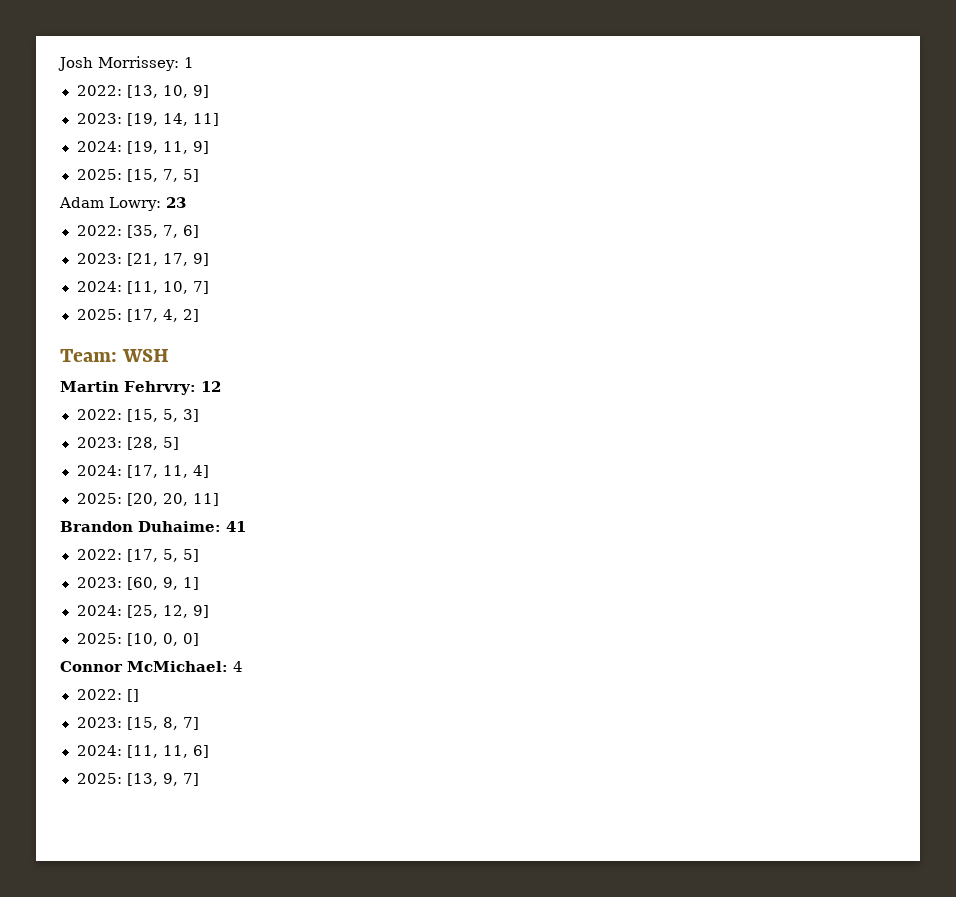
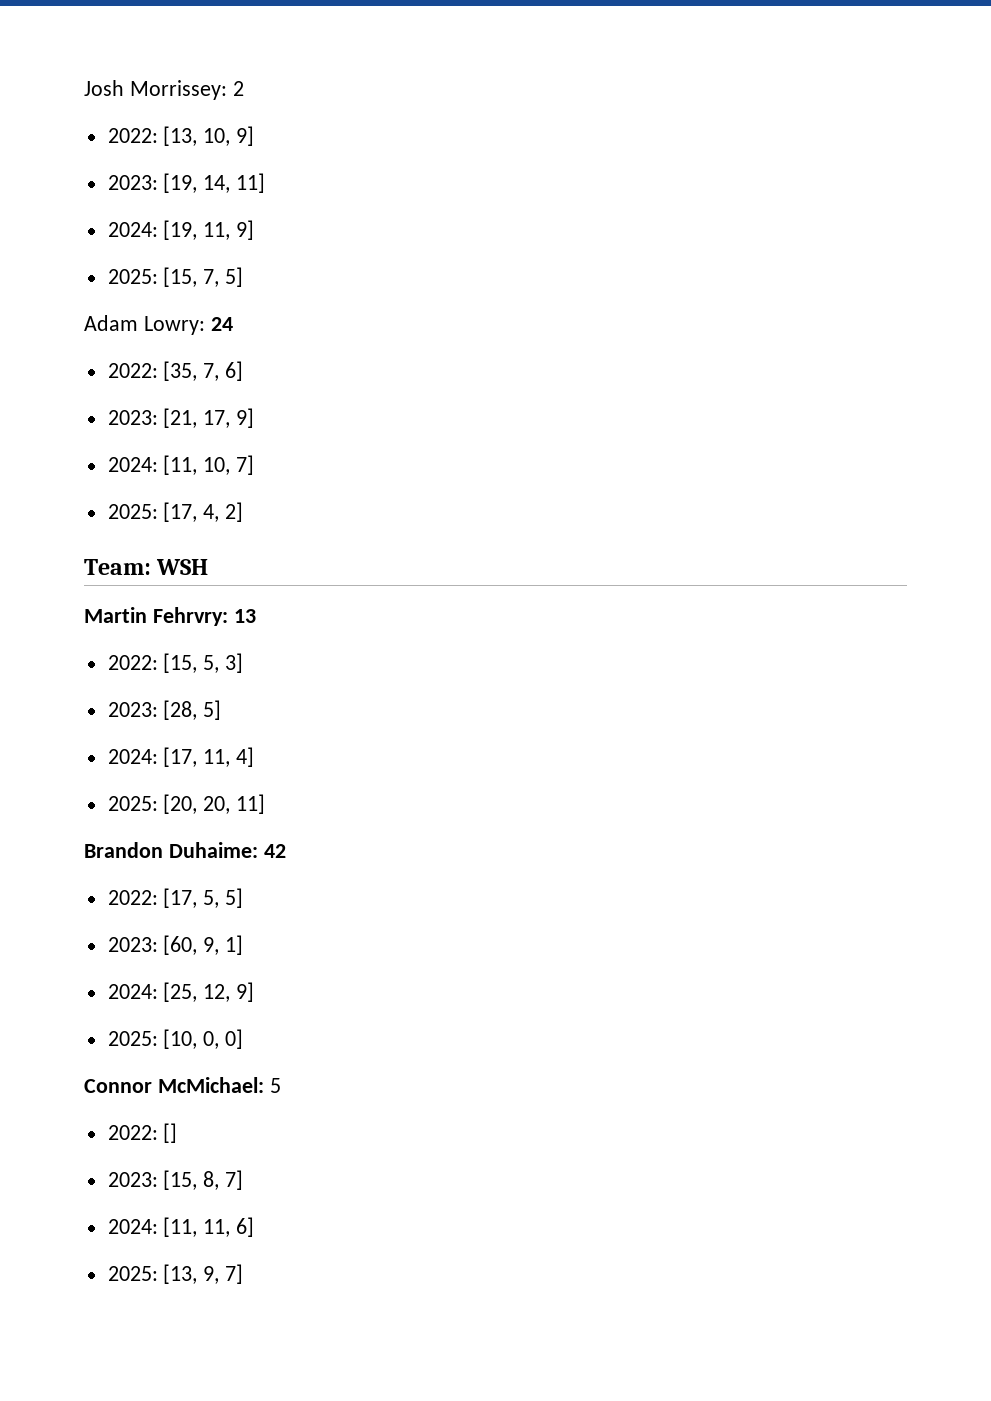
[184,57,194,68] 1 -> [232,81,244,96] 2
[166,197,186,208] 23 -> [210,317,233,331] 24
[201,381,221,392] 12 -> [233,609,256,623] 13
[226,521,246,532] 41 -> [263,844,286,858] 42
[233,661,243,672] 4 -> [269,1078,281,1093] 5

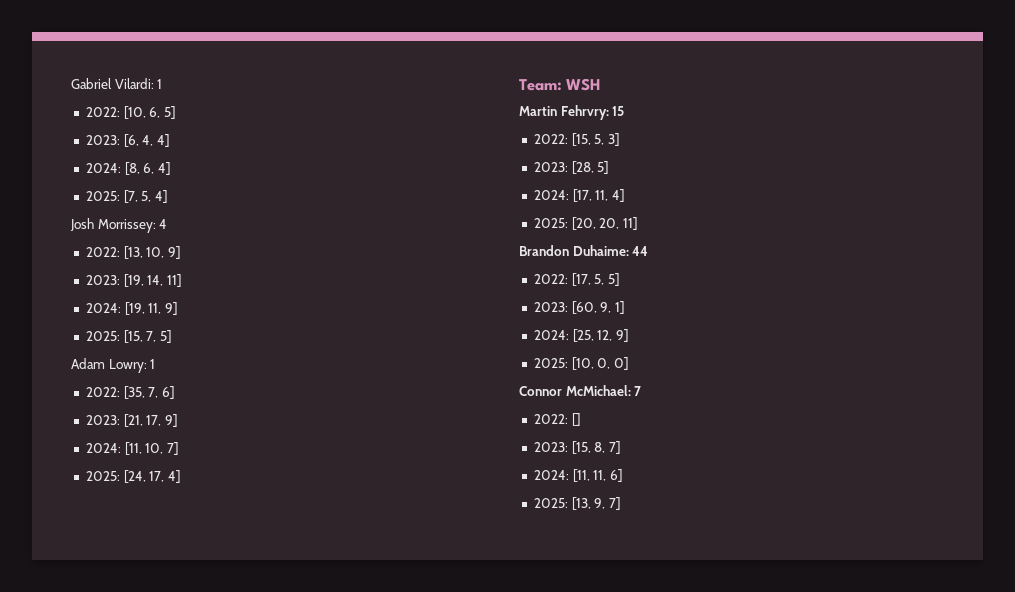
(84, 88) none -> [71,78,163,89] [85,106,176,119] [85,134,170,147] [85,162,171,175] [85,190,168,203] Gabriel Vilardi: 1 // 2022: [10, 6, 5] // 2023: [6, 4, 4] // 2024: [8, 6, 4] // 2025: [7, 5, 4] //
[232,81,244,96] 2 -> [159,219,168,229] 4
[210,317,233,331] 24 -> [150,359,156,369] 1
[163,502,244,522] [17, 4, 2] -> [123,470,181,483] [24, 17, 4]
[233,609,256,623] 13 -> [612,106,625,116] 15
[263,844,286,858] 42 -> [632,246,649,256] 44
[269,1078,281,1093] 5 -> [634,386,642,396] 7

